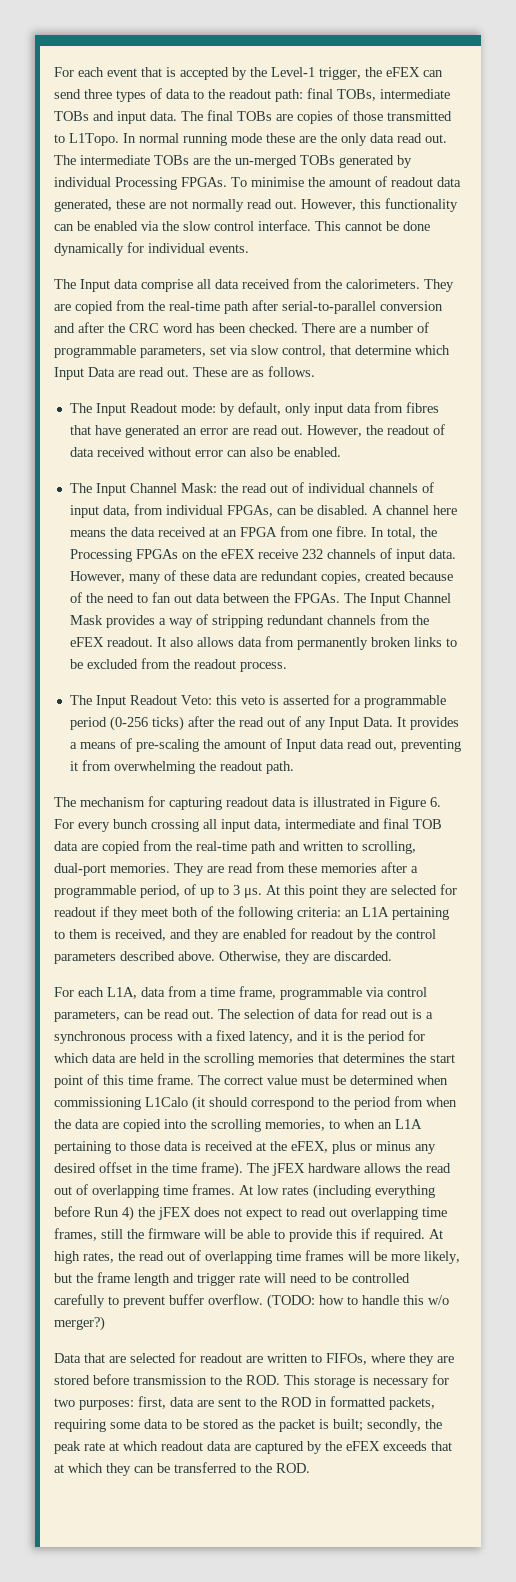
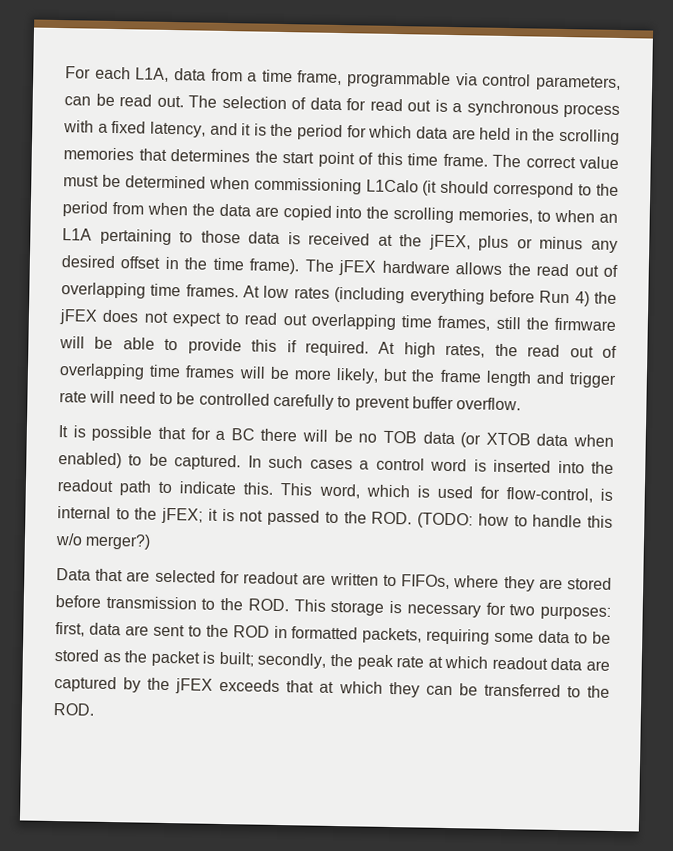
[54,67,443,80] [54,88,450,102] [54,110,452,124] [54,133,447,146] [54,155,412,168] [54,176,461,190] [54,198,458,212] [54,220,430,231] [54,242,249,256] [54,278,454,292] [54,300,443,314] [54,322,429,333] [54,345,450,358] [54,366,315,380] [69,402,439,416] [69,424,445,438] [69,447,341,457] [69,482,434,496] [69,504,457,518] [69,526,437,539] [69,548,456,562] [69,570,453,584] [69,592,451,606] [69,614,429,628] [69,636,457,650] [69,658,287,672] [69,694,446,708] [69,716,459,731] [69,738,461,752] [69,760,294,774] [54,796,441,810] [54,818,442,832] [54,840,416,854] [54,862,418,876] [54,884,457,898] [54,906,449,920] [54,928,436,942] [54,951,392,964] [54,987,104,997] For each event that is accepted by the Level-1 trigger, the eFEX can send three types of data to the readout path: final TOBs, intermediate TOBs and input data. The final TOBs are copies of those transmitted to L1Topo. In normal running mode these are the only data read out. The intermediate TOBs are the un-merged TOBs generated by individual Processing FPGAs. To minimise the amount of readout data generated, these are not normally read out. However, this functionality can be enabled via the slow control interface. This cannot be done dynamically for individual events. // The Input data comprise all data received from the calorimeters. They are copied from the real-time path after serial-to-parallel conversion and after the CRC word has been checked. There are a number of programmable parameters, set via slow control, that determine which Input Data are read out. These are as follows. // The Input Readout mode: by default, only input data from fibres that have generated an error are read out. However, the readout of data received without error can also be enabled. // The Input Channel Mask: the read out of individual channels of input data, from individual FPGAs, can be disabled. A channel here means the data received at an FPGA from one fibre. In total, the Processing FPGAs on the eFEX receive 232 channels of input data. However, many of these data are redundant copies, created because of the need to fan out data between the FPGAs. The Input Channel Mask provides a way of stripping redundant channels from the eFEX readout. It also allows data from permanently broken links to be excluded from the readout process. // The Input Readout Veto: this veto is asserted for a programmable period (0-256 ticks) after the read out of any Input Data. It provides a means of pre-scaling the amount of Input data read out, preventing it from overwhelming the readout path. // The mechanism for capturing readout data is illustrated in Figure 6. For every bunch crossing all input data, intermediate and final TOB data are copied from the real-time path and written to scrolling, dual-port memories. They are read from these memories after a programmable period, of up to 3 μs. At this point they are selected for readout if they meet both of the following criteria: an L1A pertaining to them is received, and they are enabled for readout by the control parameters described above. Otherwise, they are discarded. // For each -> [65,66,131,80] For each
[291,1141,328,1153] eFEX, -> [428,234,471,251] jFEX,
(263, 1299) none -> [58,425,614,448] [58,452,614,474] [57,479,613,503] [57,506,413,526] // It is possible that for a BC there will be no TOB data (or XTOB data when enabled) to be captured. In such cases a control word is inserted into the readout path to indicate this. This word, which is used for flow-control, is internal to the jFEX; it is not passed to the ROD.
[346,1441,380,1451] eFEX -> [175,678,214,694] jFEX

